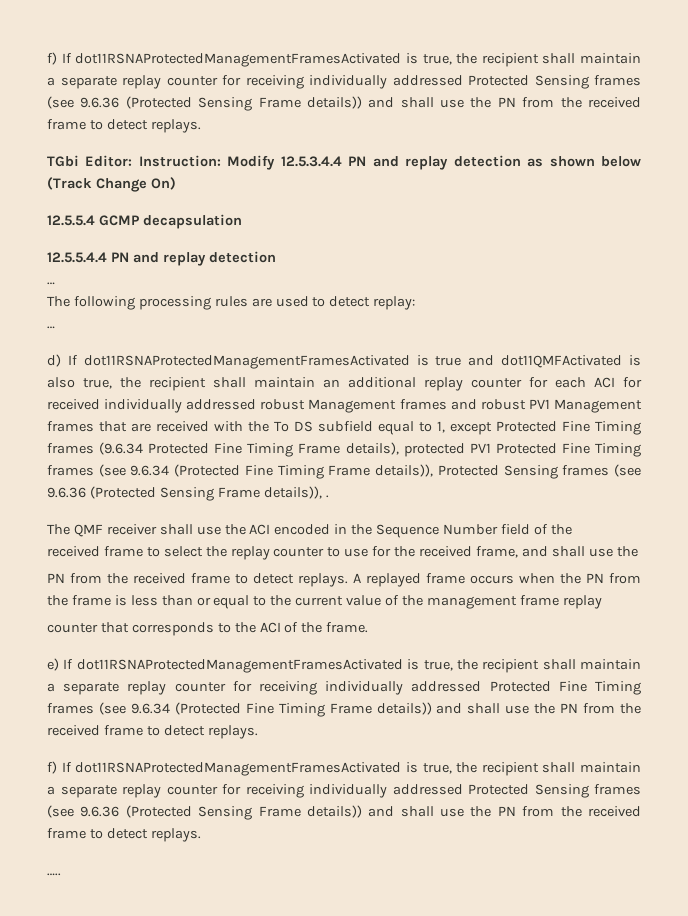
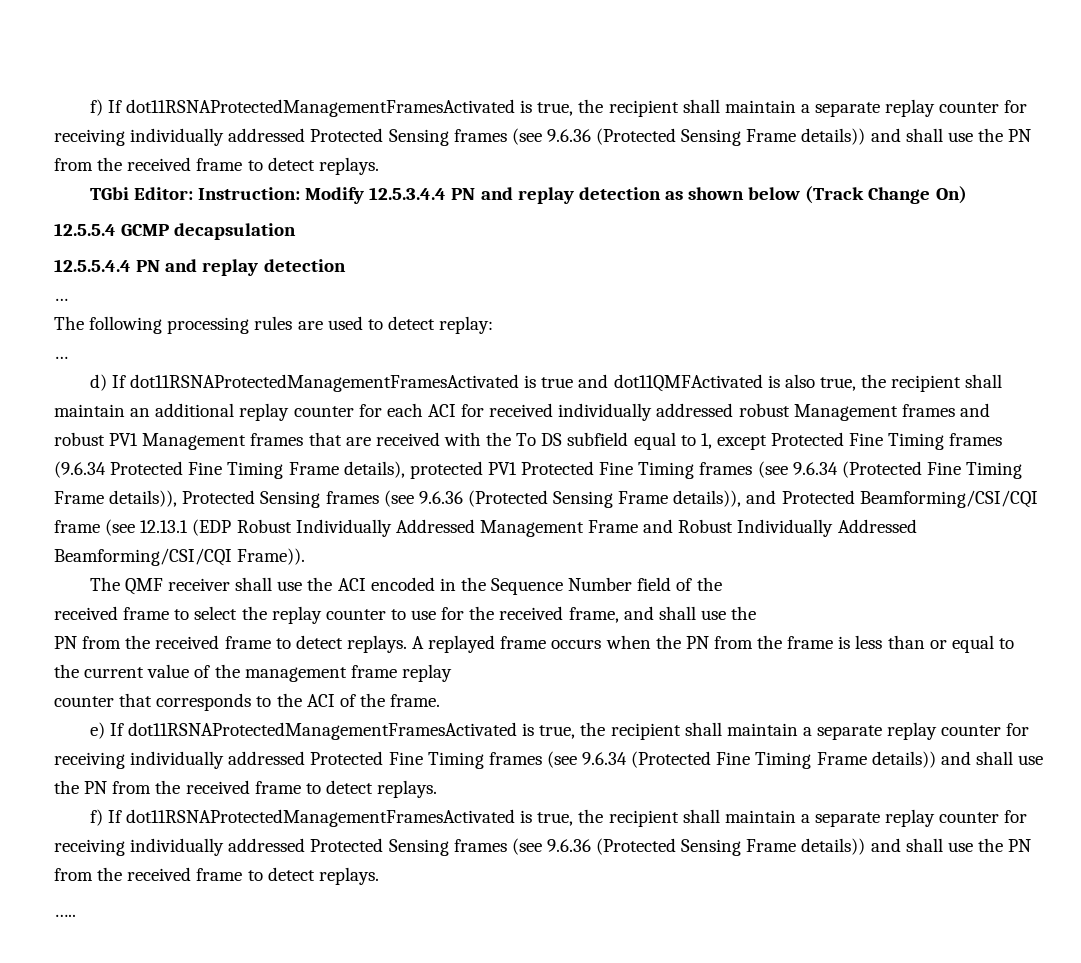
[325,495,329,498] . -> [746,490,1038,508] [54,519,917,537] [54,548,306,566] and Protected Beamforming/CSI/CQI frame (see 12.13.1 (EDP Robust Individually Addressed Management Frame and Robust Individually Addressed Beamforming/CSI/CQI Frame)).

